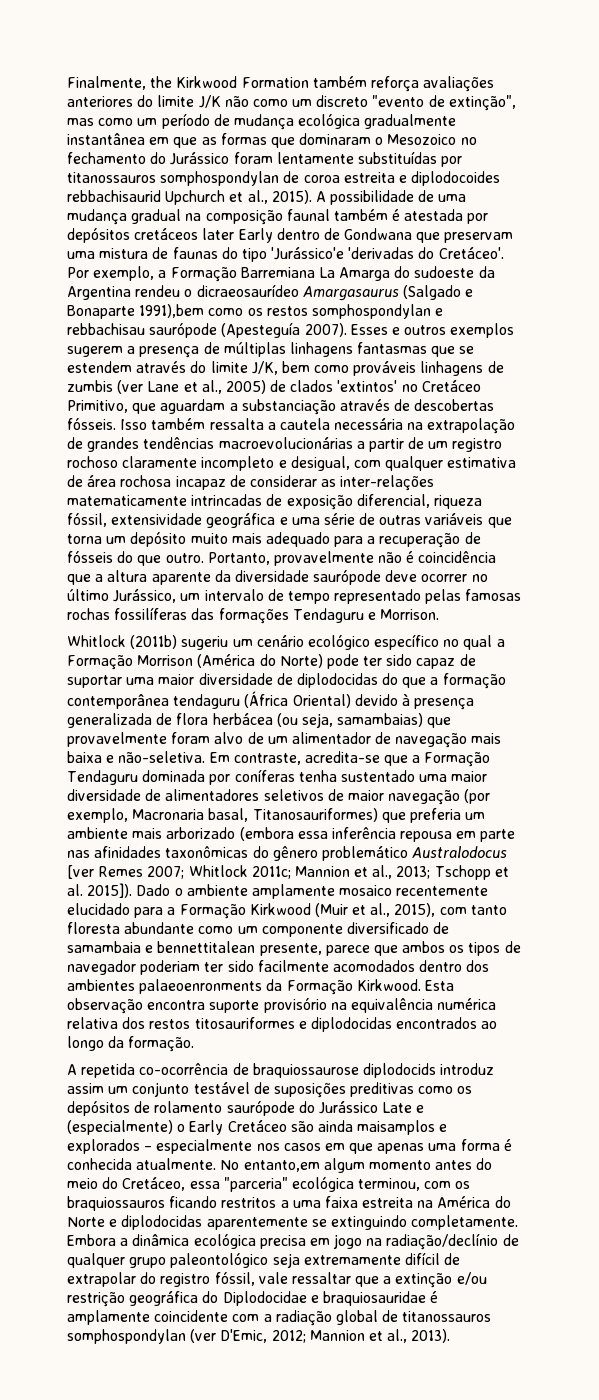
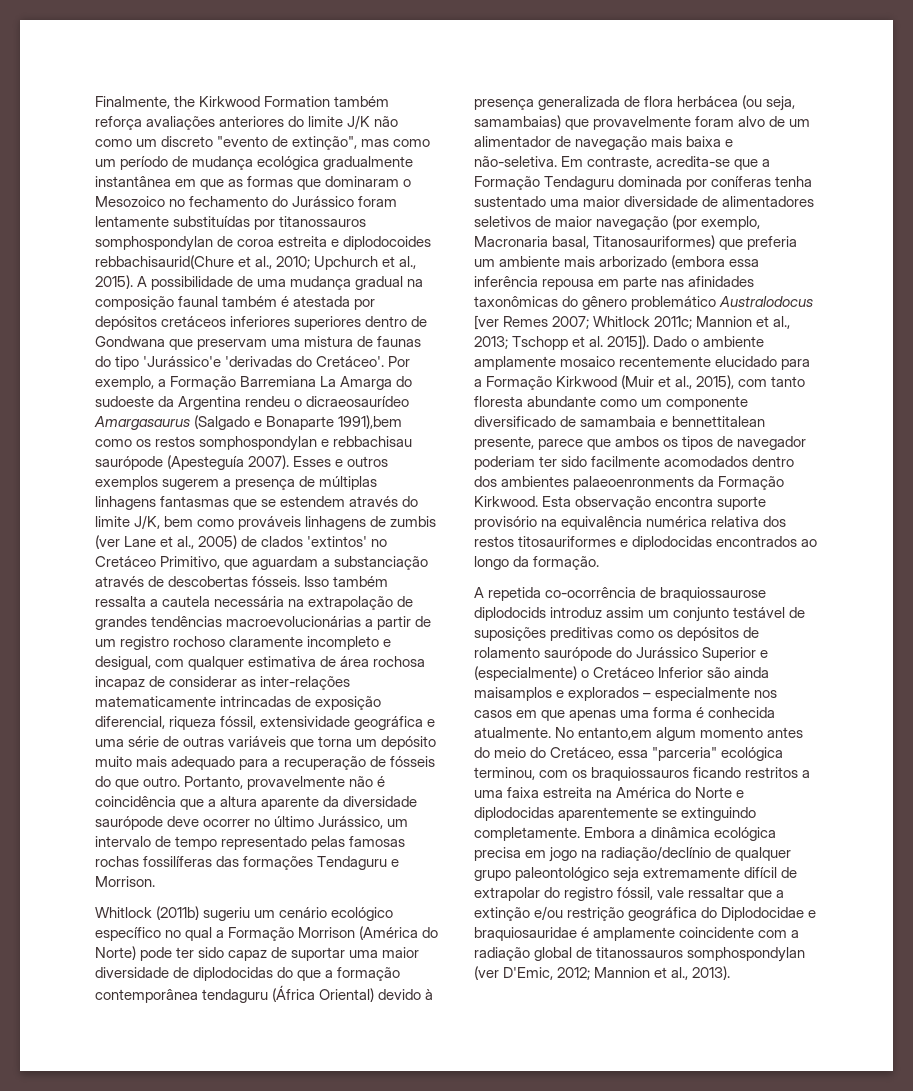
[67,190,161,202] rebbachisaurid -> [95,255,311,269] rebbachisaurid(Chure et al., 2010;
[202,228,273,243] later Early -> [230,316,362,330] inferiores superiores
[382,1102,413,1113] Late -> [702,647,757,661] Superior
[189,1120,287,1135] Early Cretáceo -> [593,667,704,678] Cretáceo Inferior

